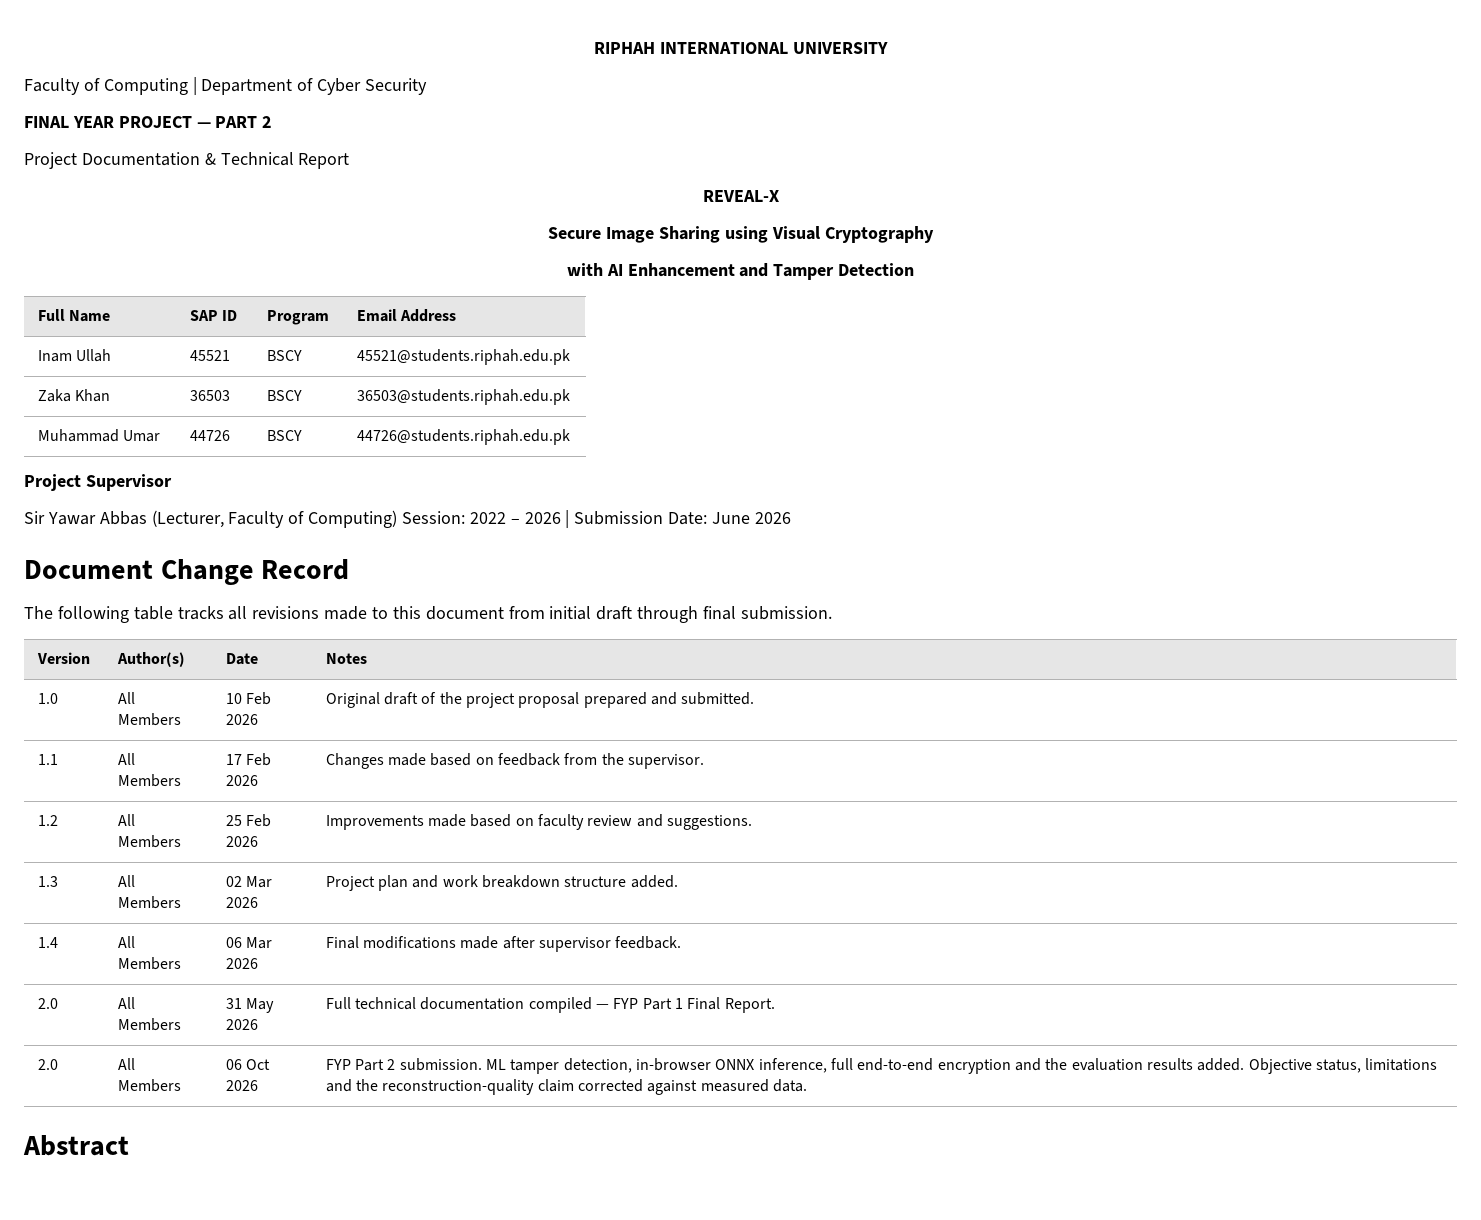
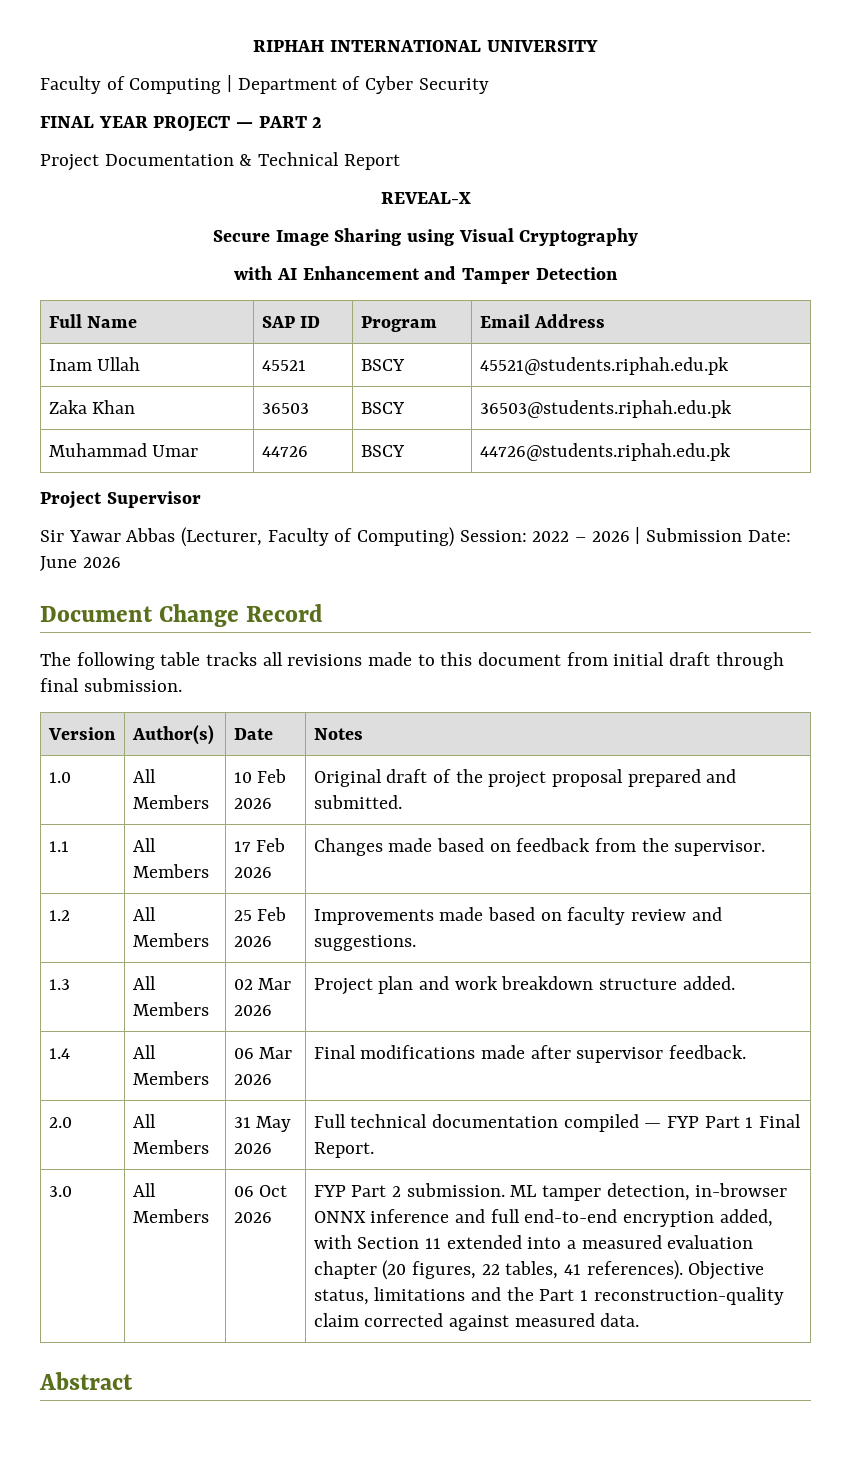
[37,1059,58,1070] 2.0 -> [48,1186,72,1197] 3.0
[758,1058,827,1073] inference, -> [370,1209,486,1223] inference and
[1014,1058,1245,1071] and the evaluation results added. -> [719,1209,773,1227] [313,1235,754,1249] [313,1260,683,1280] added, with Section 11 extended into a measured evaluation chapter (20 figures, 22 tables, 41 references).
(379, 1085) none -> [539,1289,589,1301] Part 1

